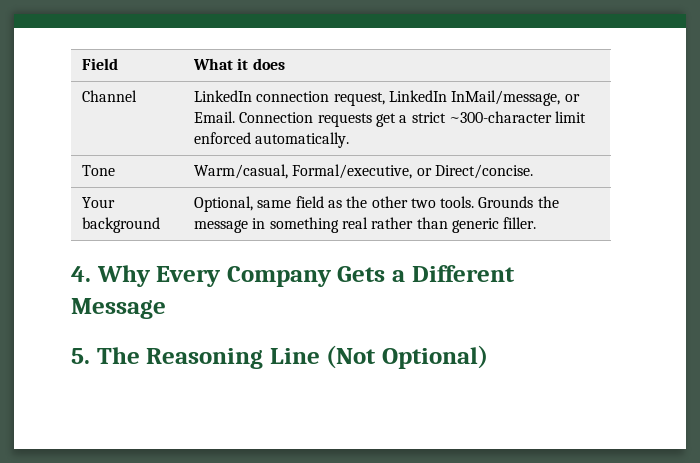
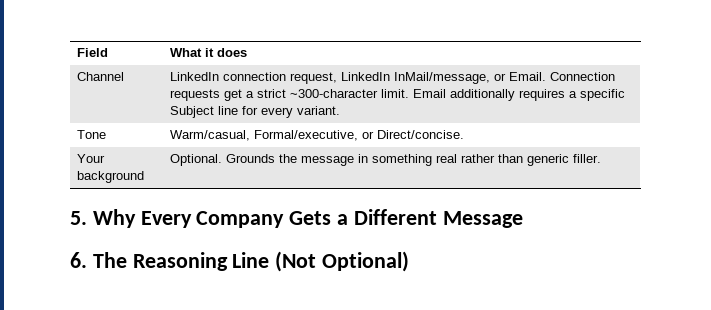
[555,111,587,123] [193,132,350,148] limit enforced automatically. -> [381,89,626,101] [170,106,341,118] limit. Email additionally requires a specific Subject line for every variant.
[193,196,475,212] Optional, same field as the other two tools. -> [170,154,223,166] Optional.
[71,266,91,282] 4. -> [70,211,87,225] 5.
[71,348,90,364] 5. -> [70,252,87,268] 6.

